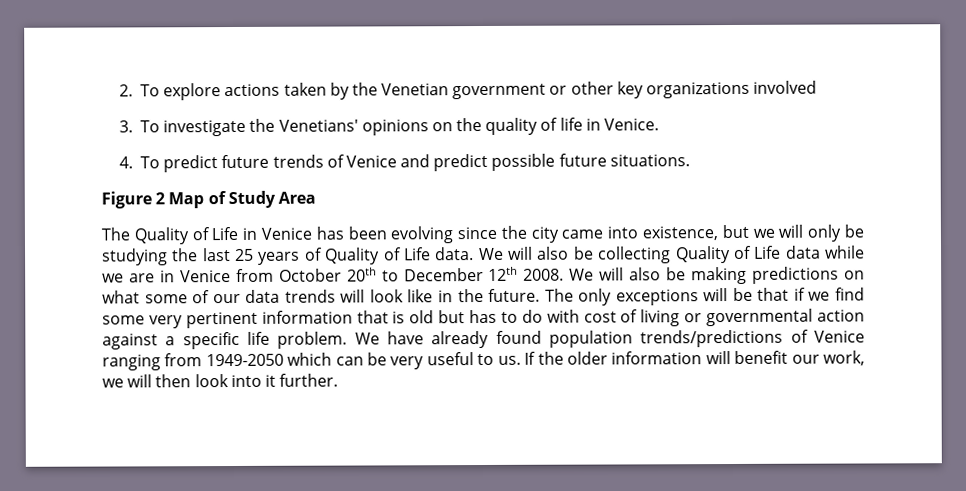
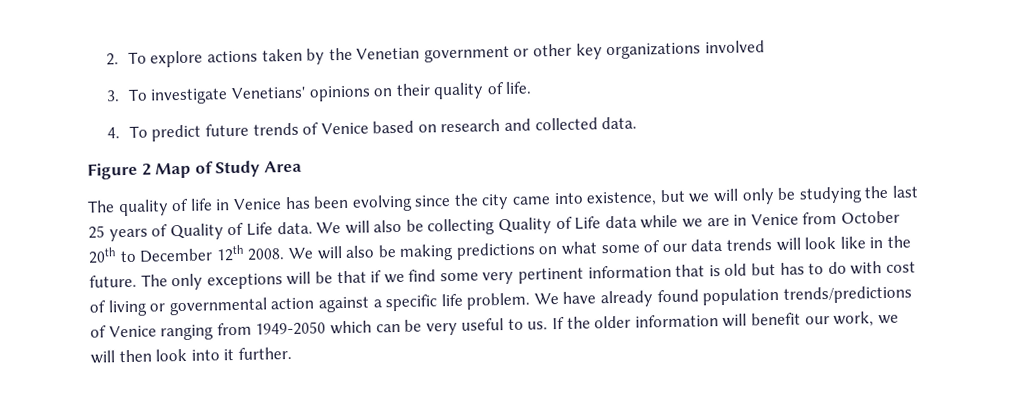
[249,118,276,132] the -> (229, 96) none
[456,117,660,135] the quality of life in Venice. -> [395,81,533,100] their quality of life.
[400,153,690,172] and predict possible future situations. -> [372,116,638,134] based on research and collected data.
[133,226,239,245] Quality of Life -> [117,198,213,217] quality of life

